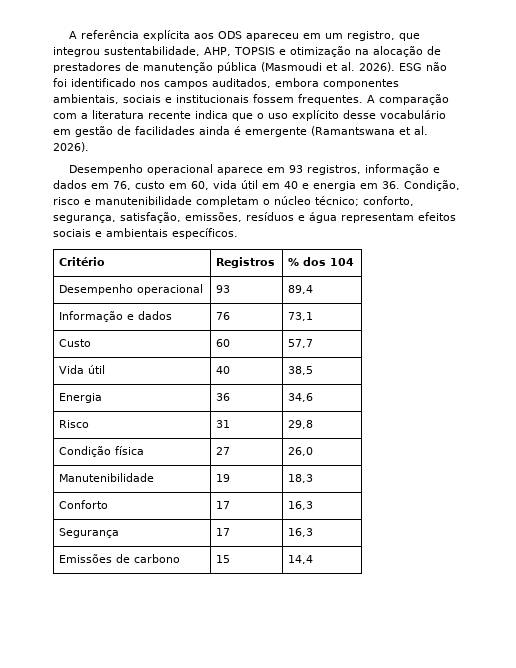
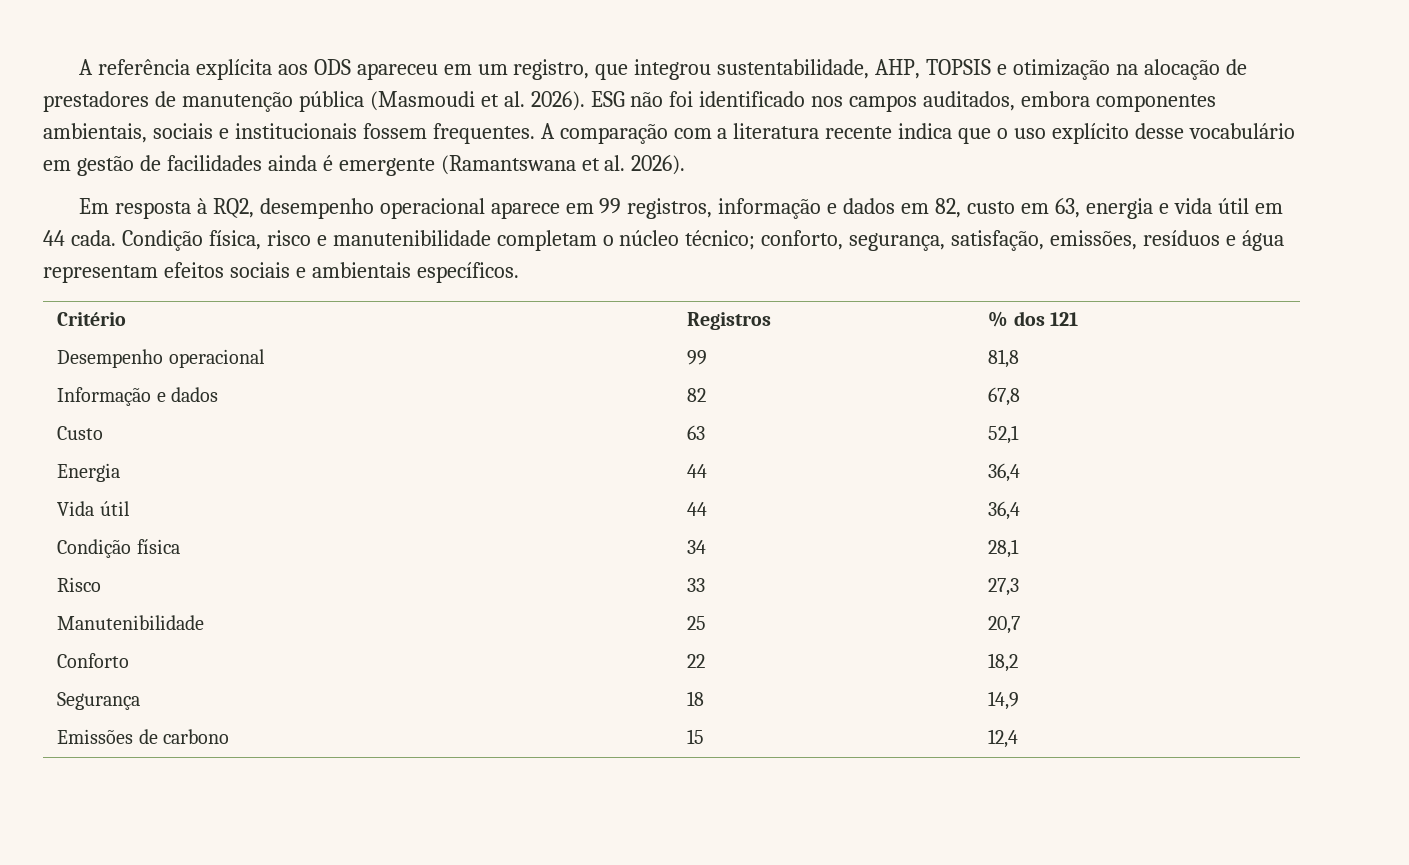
[68,164,143,175] Desempenho -> [78,198,374,219] Em resposta à RQ2, desempenho
[288,165,303,173] 93 -> [599,198,622,214] 99
[113,181,131,190] 76, -> [935,198,962,218] 82,
[191,180,460,191] 60, vida útil em 40 e energia em 36. Condição, -> [1054,198,1283,219] [43,230,261,251] 63, energia e vida útil em 44 cada. Condição física,
[330,258,355,266] 104 -> [1049,312,1078,326] 121
[216,285,231,293] [288,285,314,294] 93 | 89,4 -> [687,350,708,365] [988,349,1020,368] 99 | 81,8
[216,312,231,320] [288,312,314,321] 76 | 73,1 -> [687,388,707,402] [988,387,1021,406] 82 | 67,8
[216,339,231,347] [288,339,314,348] [59,365,106,374] [216,366,231,374] [288,366,314,375] [59,393,103,403] [216,393,231,401] [288,393,314,402] [59,420,90,428] [216,420,231,428] [288,420,314,429] [59,446,145,457] [216,447,231,455] [288,447,314,456] 60 | 57,7 // Vida útil | 40 | 38,5 // Energia | 36 | 34,6 // Risco | 31 | 29,8 // Condição física | 27 | 26,0 -> [687,425,706,440] [988,425,1020,444] [57,463,121,482] [687,464,708,478] [988,463,1021,482] [57,501,130,516] [687,502,708,516] [988,501,1021,520] [57,539,180,558] [687,540,707,554] [988,539,1020,558] [57,577,102,592] [687,578,706,592] [988,578,1020,596] 63 | 52,1 // Energia | 44 | 36,4 // Vida útil | 44 | 36,4 // Condição física | 34 | 28,1 // Risco | 33 | 27,3
[216,474,231,482] [288,474,314,483] 19 | 18,3 -> [687,616,707,630] [988,616,1021,634] 25 | 20,7
[216,501,231,509] [288,501,314,510] 17 | 16,3 -> [687,654,706,668] [988,653,1019,672] 22 | 18,2
[216,528,231,536] [288,528,314,537] 17 | 16,3 -> [687,691,705,706] [988,691,1020,710] 18 | 14,9
[288,555,314,564] 14,4 -> [988,729,1019,748] 12,4

